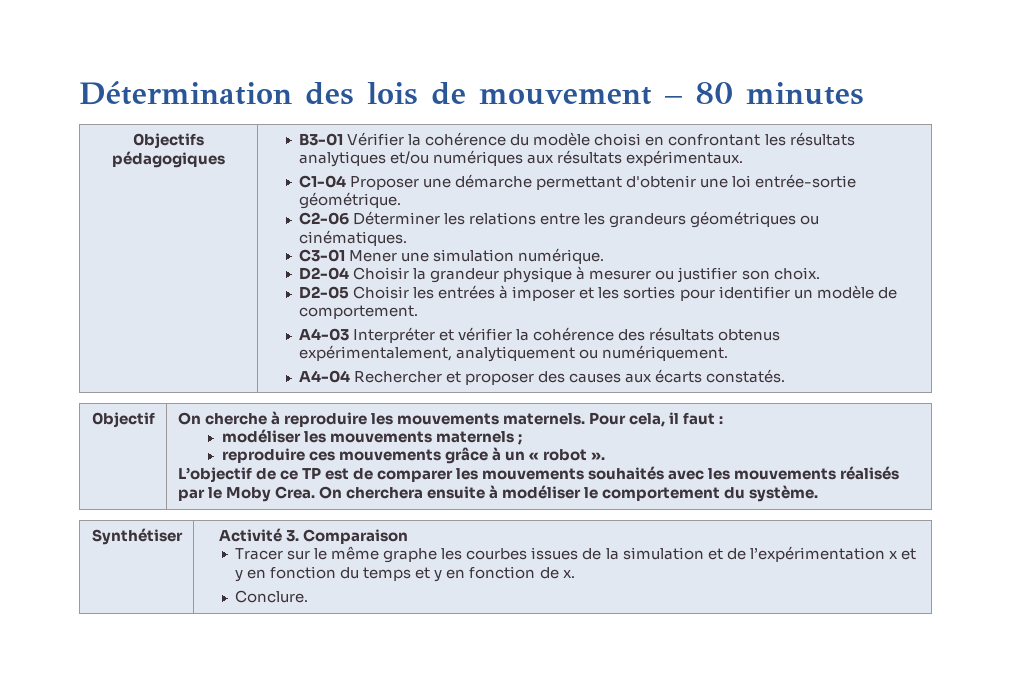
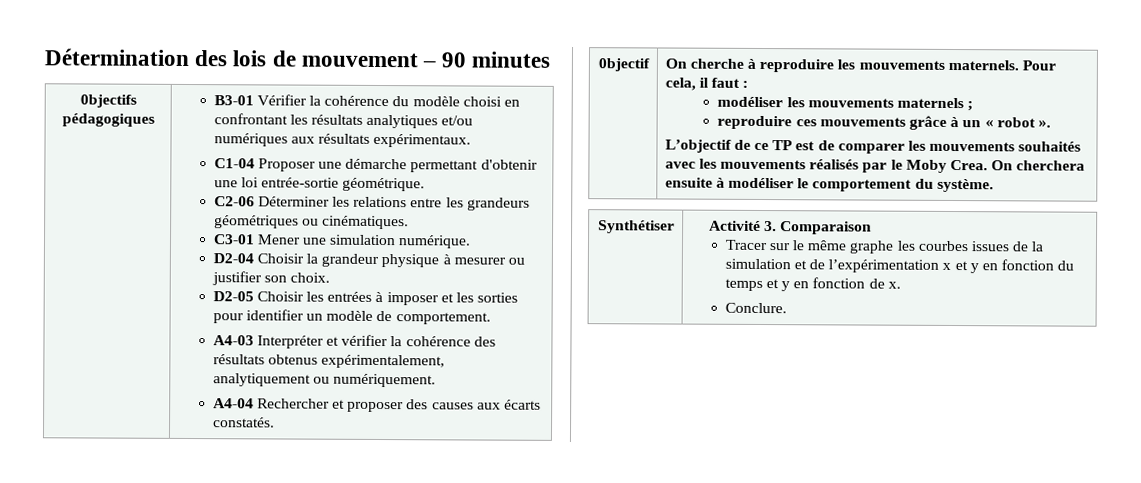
[694,82,733,104] 80 -> [441,52,467,68] 90

